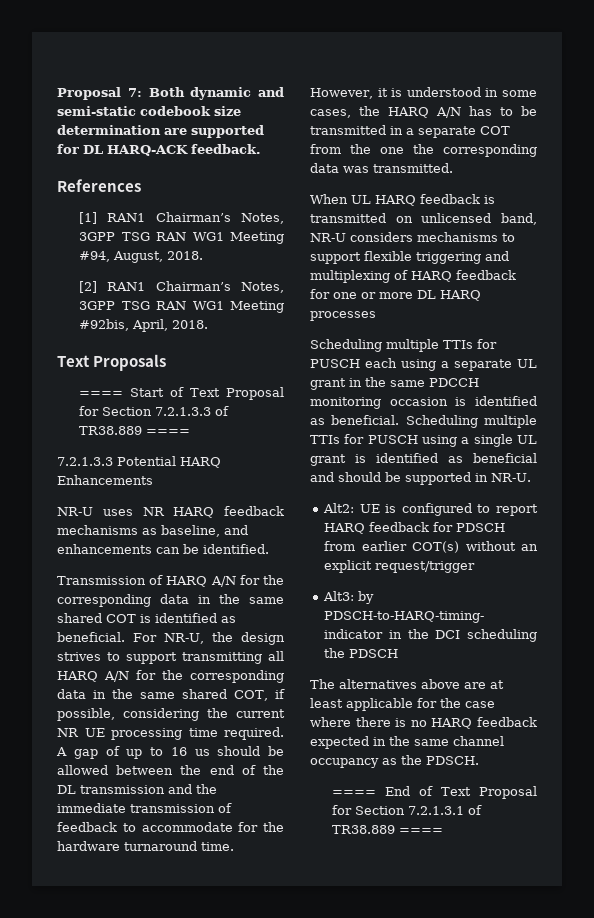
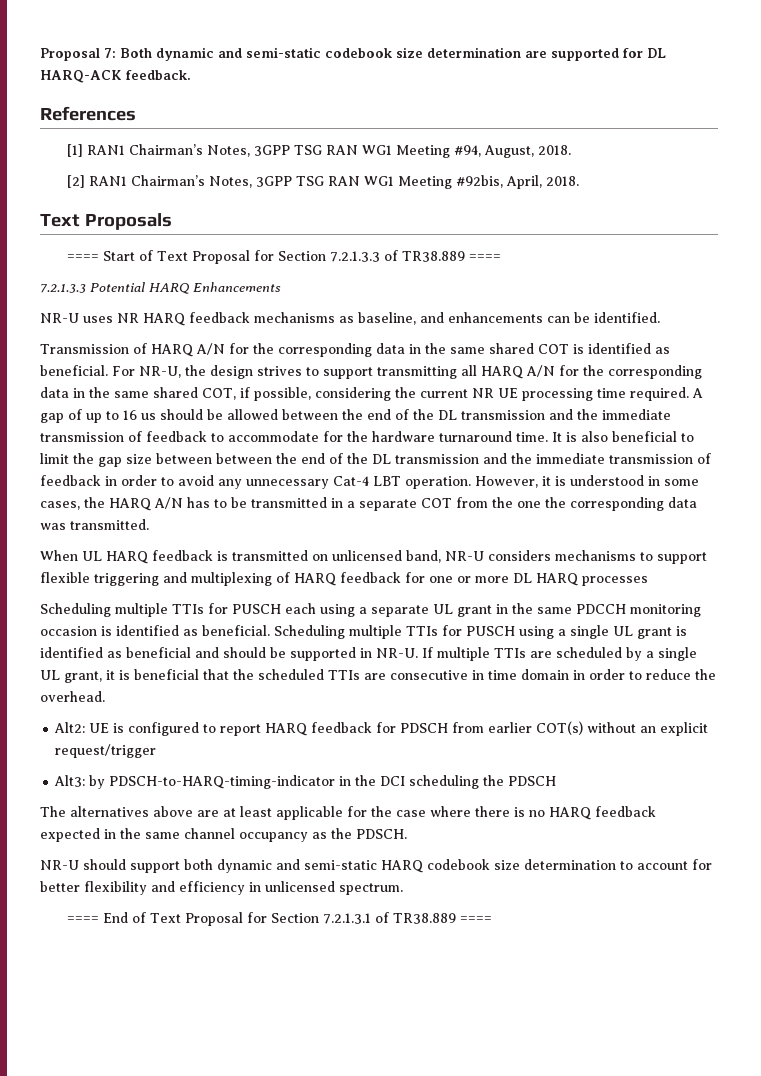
(234, 846) none -> [552,431,694,442] [40,453,711,467] [40,475,471,489] It is also beneficial to limit the gap size between between the end of the DL transmission and the immediate transmission of feedback in order to avoid any unnecessary Cat-4 LBT operation.
(531, 477) none -> [422,647,697,661] [40,669,716,683] [40,691,105,702] If multiple TTIs are scheduled by a single UL grant, it is beneficial that the scheduled TTIs are consecutive in time domain in order to reduce the overhead.
(479, 760) none -> [40,859,712,873] [40,881,403,895] // NR-U should support both dynamic and semi-static HARQ codebook size determination to account for better flexibility and efficiency in unlicensed spectrum.

